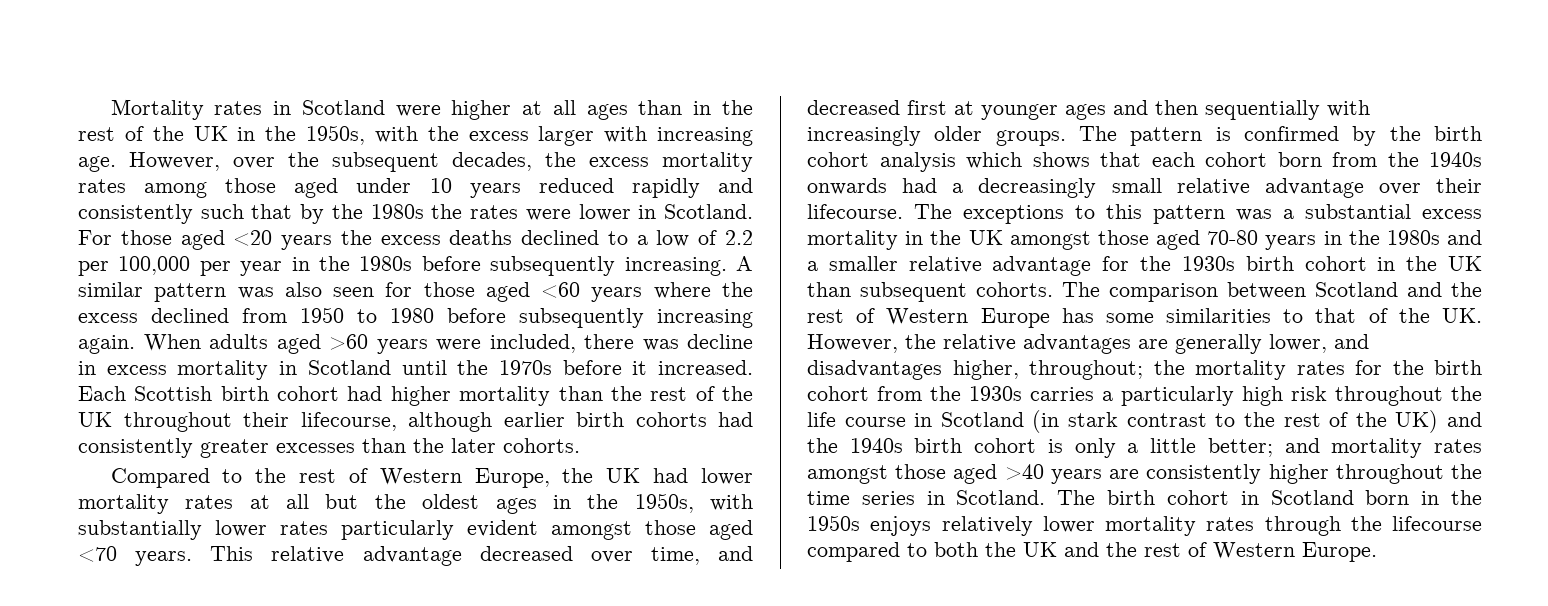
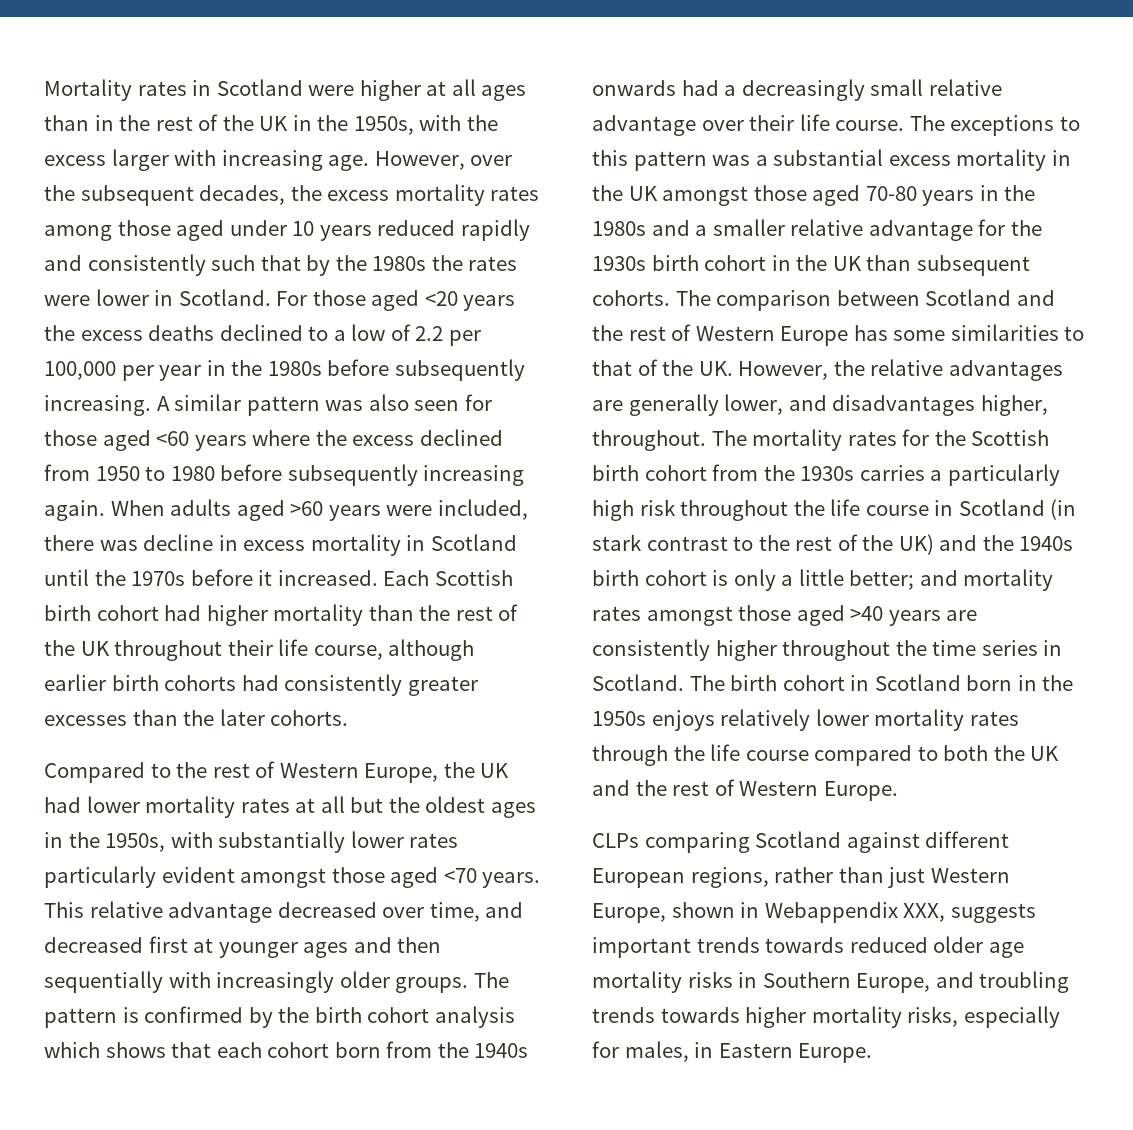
[300,412,397,431] lifecourse, -> [278,639,383,660] life course,
[807,204,903,219] lifecourse. -> [799,114,905,131] life course.
[1029,360,1185,380] throughout; the -> [592,430,747,451] throughout. The
(1424, 367) none -> [971,430,1050,446] Scottish
[1392,516,1482,531] lifecourse -> [710,744,809,761] life course
(1377, 552) none -> [592,831,1010,853] [592,867,1010,888] [592,902,1036,923] [592,936,1024,958] [592,971,1070,993] [592,1006,1060,1028] [592,1041,873,1063] // CLPs comparing Scotland against different European regions, rather than just Western Europe, shown in Webappendix XXX, suggests important trends towards reduced older age mortality risks in Southern Europe, and troubling trends towards higher mortality risks, especially for males, in Eastern Europe.

